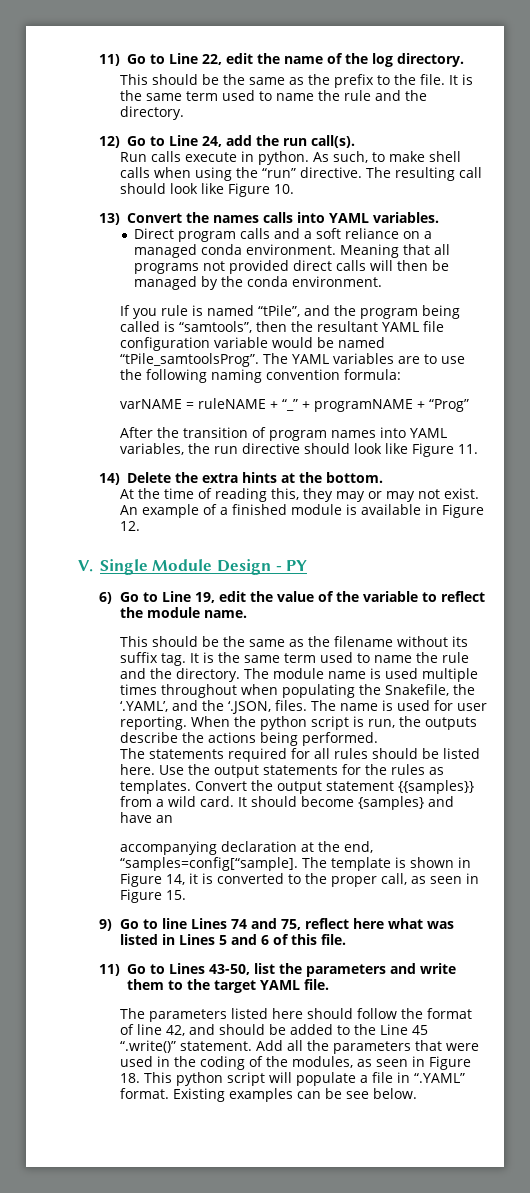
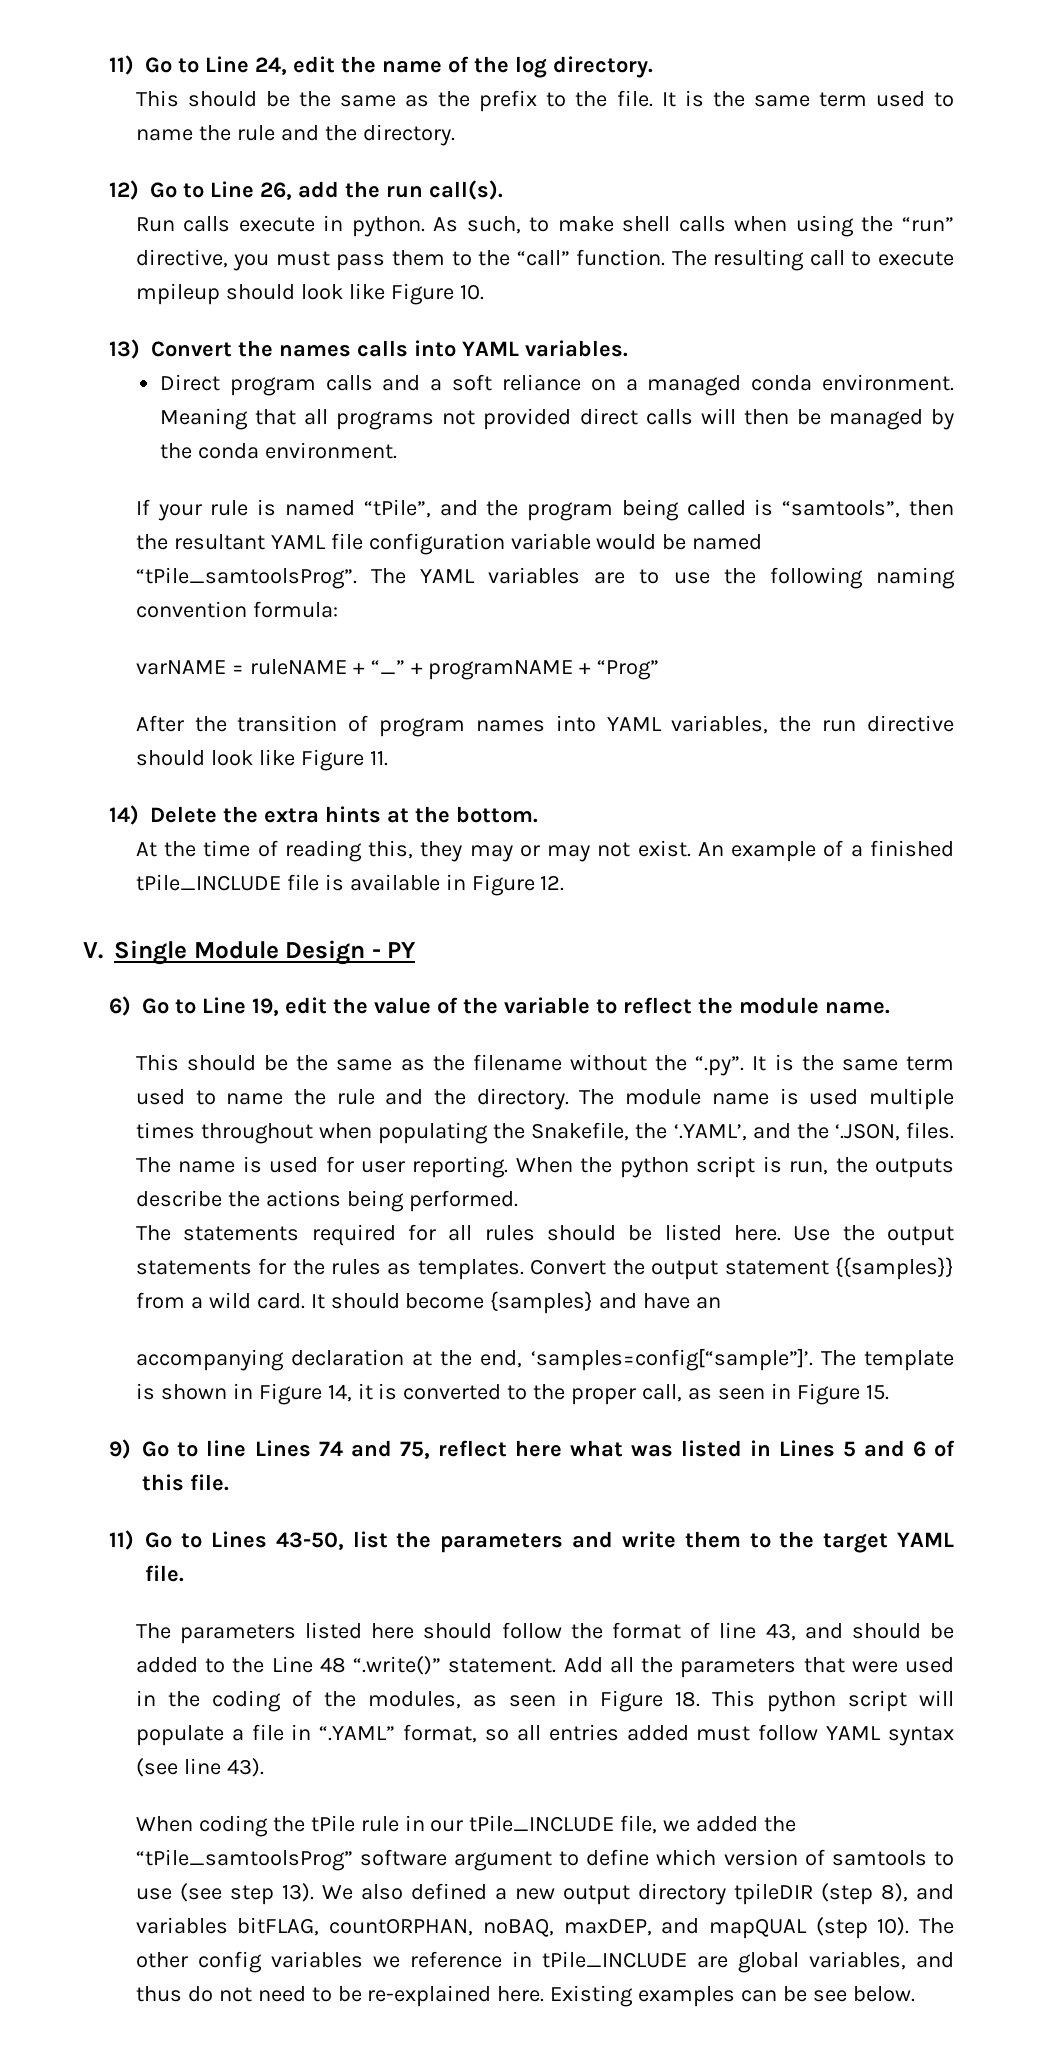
[201,54,222,65] 22, -> [255,57,288,75] 24,
[201,136,222,147] 24, -> [260,182,293,200] 26,
[299,167,482,181] directive. The resulting call -> [135,249,954,271] [135,283,220,305] directive, you must pass them to the “call” function. The resulting call to execute mpileup
[132,308,157,319] you -> [157,504,202,521] your
[290,504,342,515] module -> [135,874,319,891] tPile_INCLUDE file
[451,636,468,647] [119,652,186,666] its suffix tag. -> [655,1055,745,1076] the “.py”.
[119,857,298,871] “samples=config[“sample]. -> [530,1348,813,1371] ‘samples=config[“sample”]’.
[165,1025,185,1036] 42, -> [765,1623,796,1641] 43,
[411,1025,428,1035] 45 -> [319,1657,346,1673] 48
[119,1088,169,1099] format. -> [403,1724,954,1746] [135,1758,264,1777] [135,1815,797,1837] [135,1849,955,1871] [135,1883,954,1905] [135,1917,954,1939] [135,1951,954,1973] [135,1985,545,2007] format, so all entries added must follow YAML syntax (see line 43). // When coding the tPile rule in our tPile_INCLUDE file, we added the “tPile_samtoolsProg” software argument to define which version of samtools to use (see step 13). We also defined a new output directory tpileDIR (step 8), and variables bitFLAG, countORPHAN, noBAQ, maxDEP, and mapQUAL (step 10). The other config variables we reference in tPile_INCLUDE are global variables, and thus do not need to be re-explained here.

